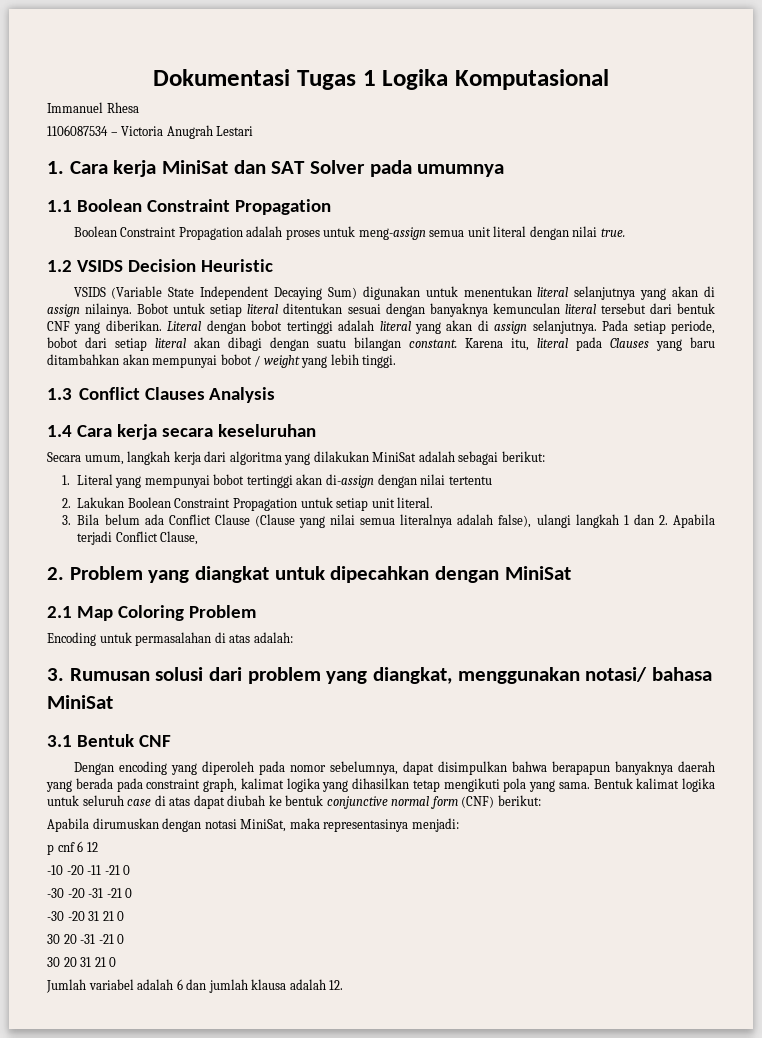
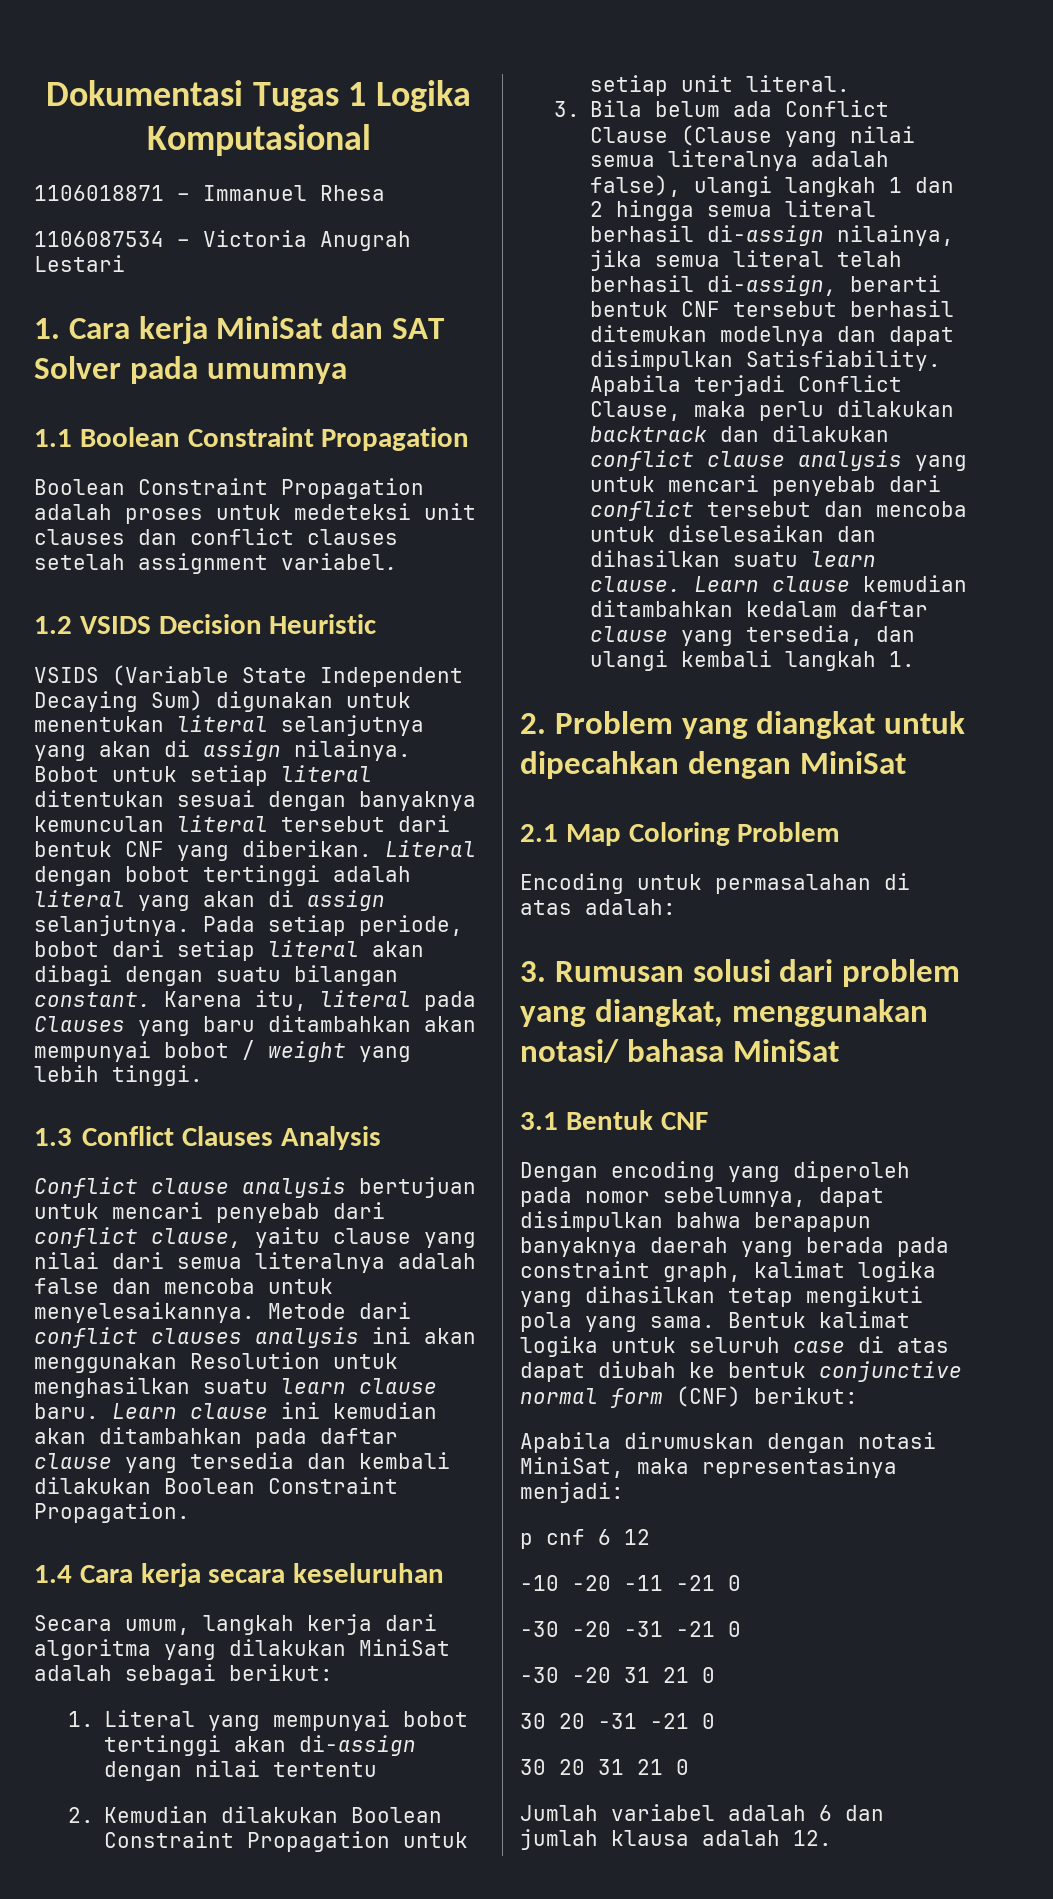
(609, 79) none -> [34,185,190,201] 1106018871 –
[358,226,625,240] meng-assign semua unit literal dengan nilai true. -> [294,503,476,520] [34,528,398,545] [34,553,398,574] medeteksi unit clauses dan conflict clauses setelah assignment variabel.
(276, 395) none -> [34,1177,476,1198] [34,1202,385,1223] [34,1227,476,1248] [34,1252,476,1273] [34,1278,333,1294] [34,1302,411,1323] [34,1327,476,1348] [34,1352,398,1373] [34,1377,437,1398] [34,1402,437,1419] [34,1427,398,1448] [34,1452,450,1473] [34,1477,398,1494] [34,1502,190,1523] // Conflict clause analysis bertujuan untuk mencari penyebab dari conflict clause, yaitu clause yang nilai dari semua literalnya adalah false dan mencoba untuk menyelesaikannya. Metode dari conflict clauses analysis ini akan menggunakan Resolution untuk menghasilkan suatu learn clause baru. Learn clause ini kemudian akan ditambahkan pada daftar clause yang tersedia dan kembali dilakukan Boolean Constraint Propagation.
[77,497,125,508] Lakukan -> [103,1806,338,1823] Kemudian dilakukan
[658,514,716,528] [77,531,199,545] 2. Apabila terjadi Conflict Clause, -> [589,200,876,221] [589,225,954,246] [589,250,902,271] [589,275,941,296] [589,300,954,317] [589,325,954,346] [589,350,941,371] [589,375,902,396] [589,400,954,421] [589,425,889,442] [589,450,967,471] [589,475,941,496] [589,500,967,521] [589,525,876,542] [589,550,876,567] [589,575,967,592] [589,600,928,617] [589,625,915,646] [589,650,915,671] 2 hingga semua literal berhasil di-assign nilainya, jika semua literal telah berhasil di-assign, berarti bentuk CNF tersebut berhasil ditemukan modelnya dan dapat disimpulkan Satisfiability. Apabila terjadi Conflict Clause, maka perlu dilakukan backtrack dan dilakukan conflict clause analysis yang untuk mencari penyebab dari conflict tersebut dan mencoba untuk diselesaikan dan dihasilkan suatu learn clause. Learn clause kemudian ditambahkan kedalam daftar clause yang tersedia, dan ulangi kembali langkah 1.

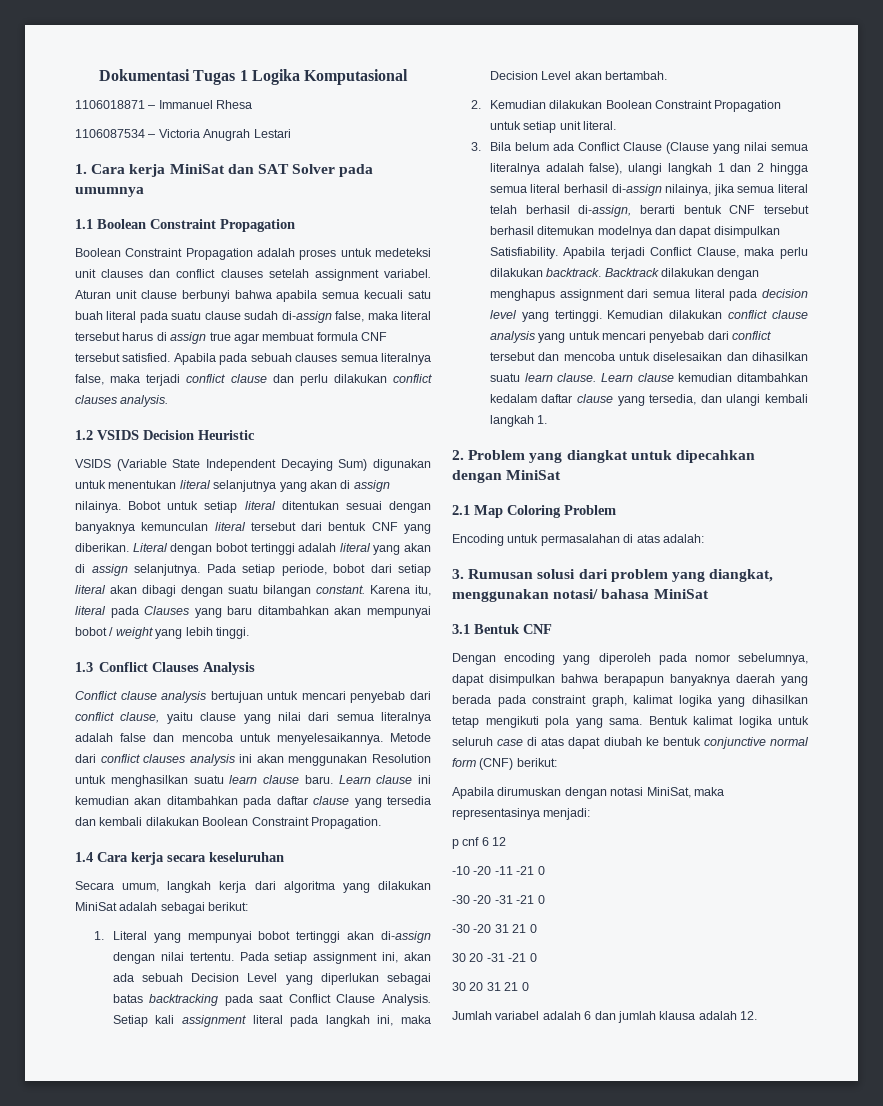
(398, 561) none -> [75,290,431,302] [75,311,432,323] [75,332,387,344] [75,353,431,365] [75,374,432,386] [75,395,169,407] Aturan unit clause berbunyi bahwa apabila semua kecuali satu buah literal pada suatu clause sudah di-assign false, maka literal tersebut harus di assign true agar membuat formula CNF tersebut satisfied. Apabila pada sebuah clauses semua literalnya false, maka terjadi conflict clause dan perlu dilakukan conflict clauses analysis.
[272,1762,377,1777] tertentu -> [189,952,431,964] [112,973,431,985] [112,994,431,1006] [112,1015,431,1027] [489,71,668,80] tertentu. Pada setiap assignment ini, akan ada sebuah Decision Level yang diperlukan sebagai batas backtracking pada saat Conflict Clause Analysis. Setiap kali assignment literal pada langkah ini, maka Decision Level akan bertambah.
[589,426,759,442] backtrack dan -> [546,268,760,280] [489,289,808,301] [489,310,664,322] backtrack. Backtrack dilakukan dengan menghapus assignment dari semua literal pada decision level yang tertinggi. Kemudian

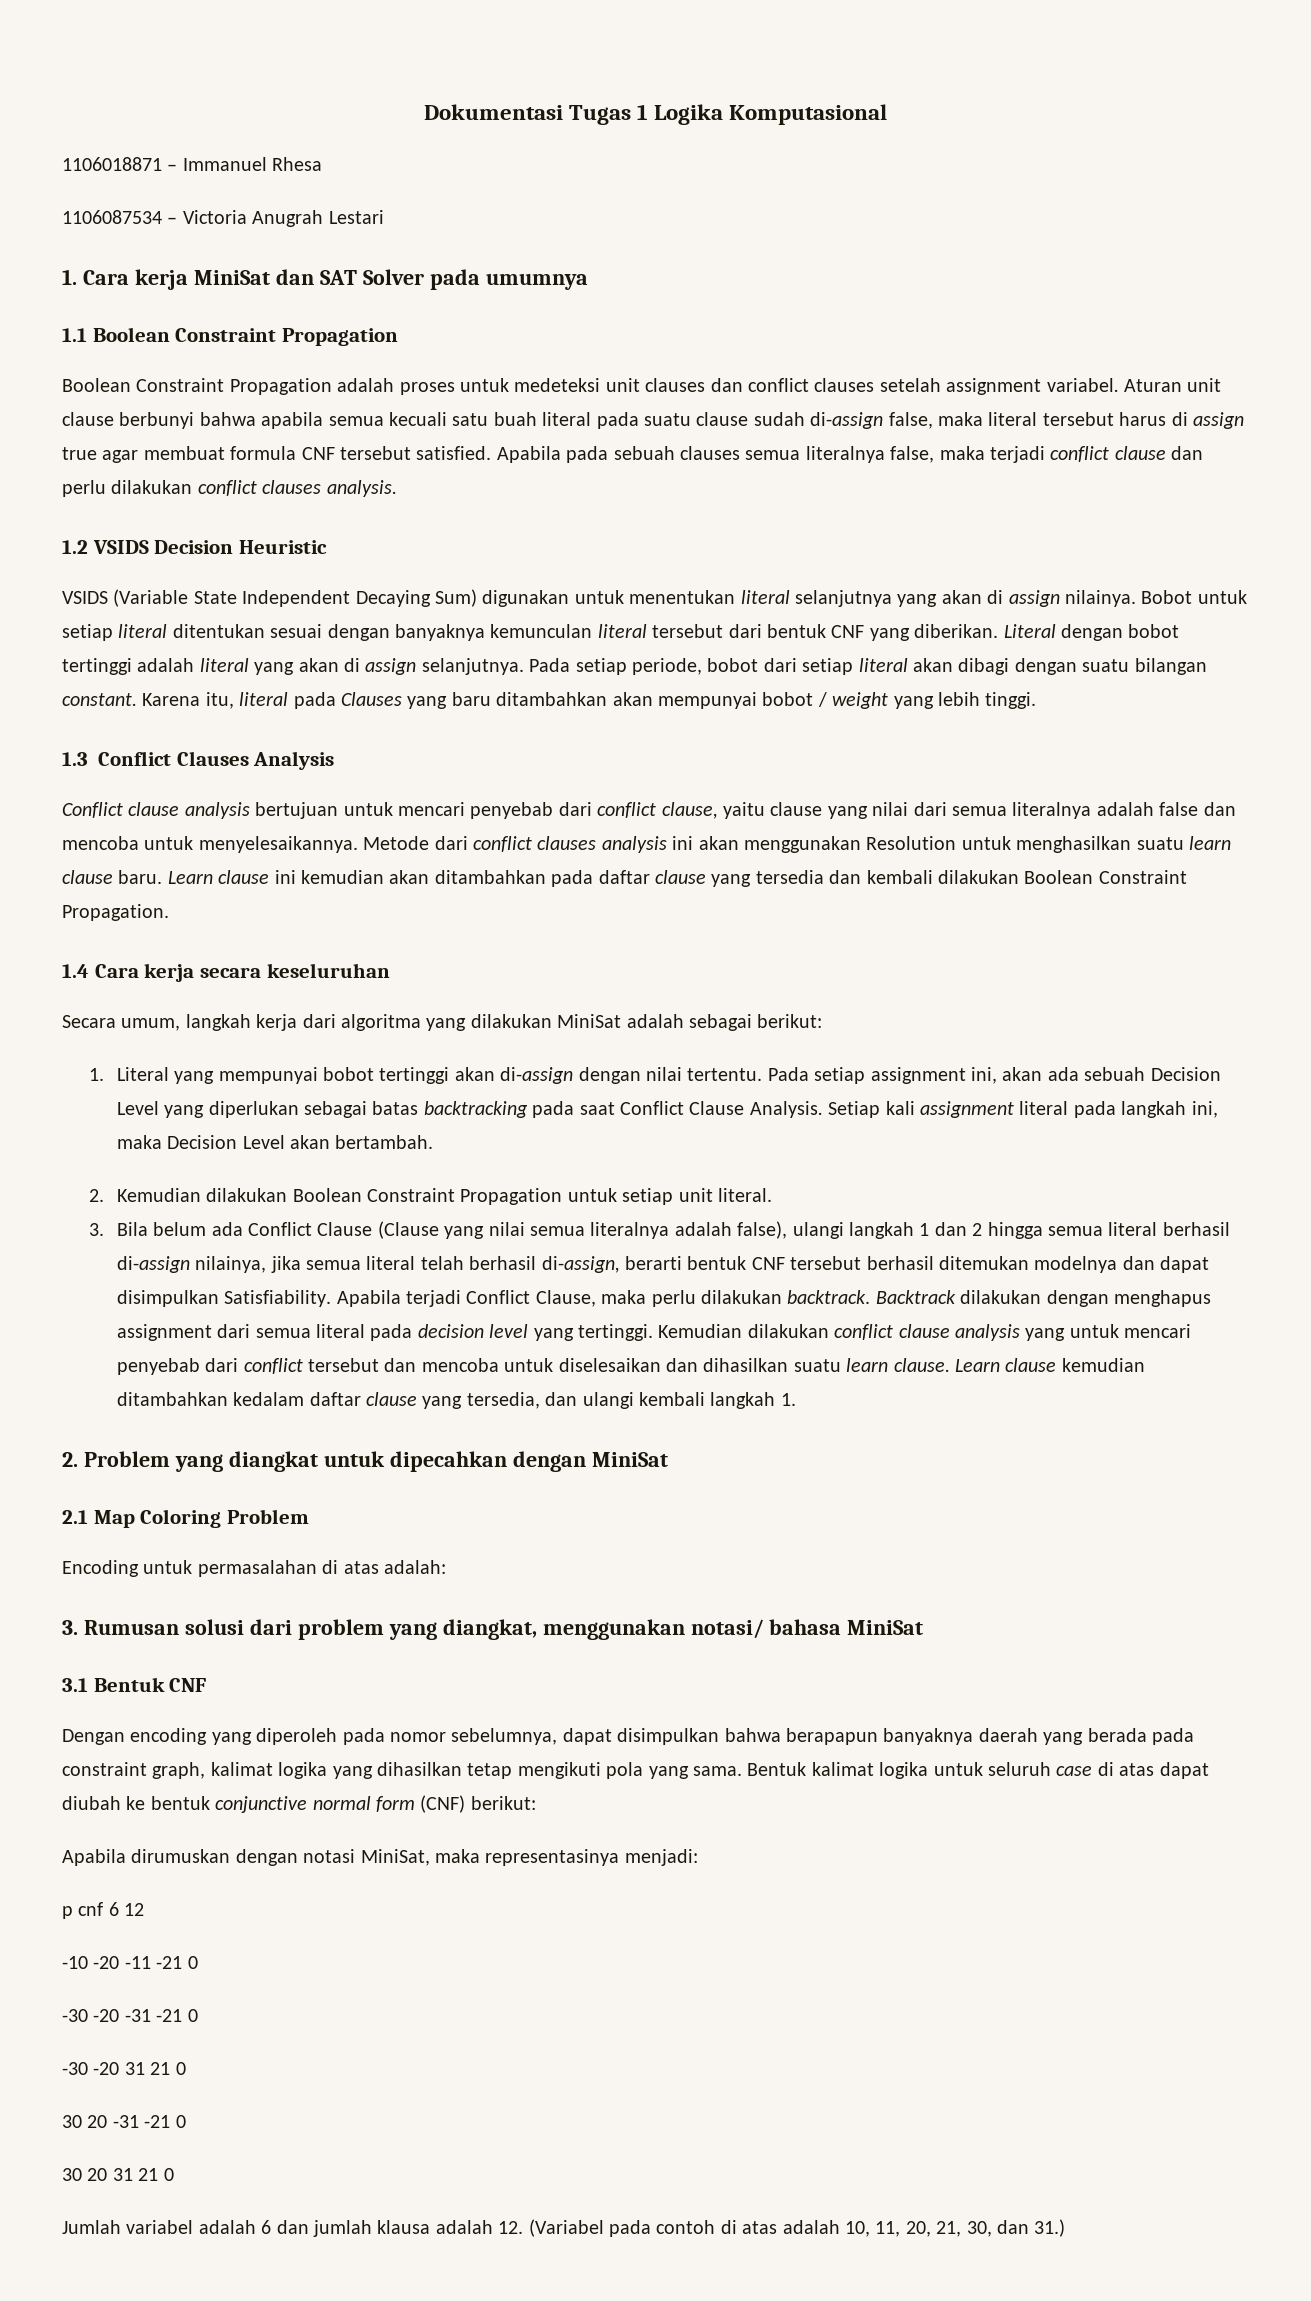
(757, 1015) none -> [528,2219,1066,2237] (Variabel pada contoh di atas adalah 10, 11, 20, 21, 30, dan 31.)

